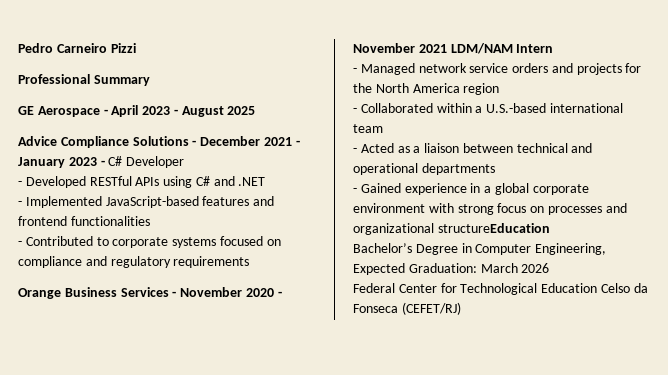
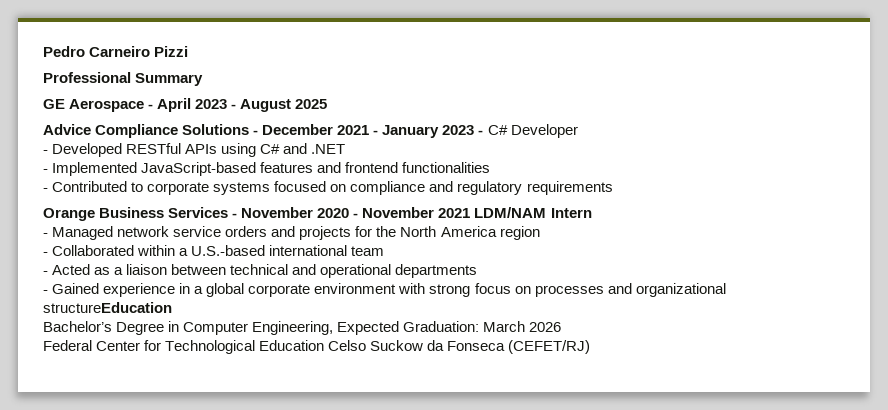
(630, 288) none -> [370,340,424,351] Suckow

